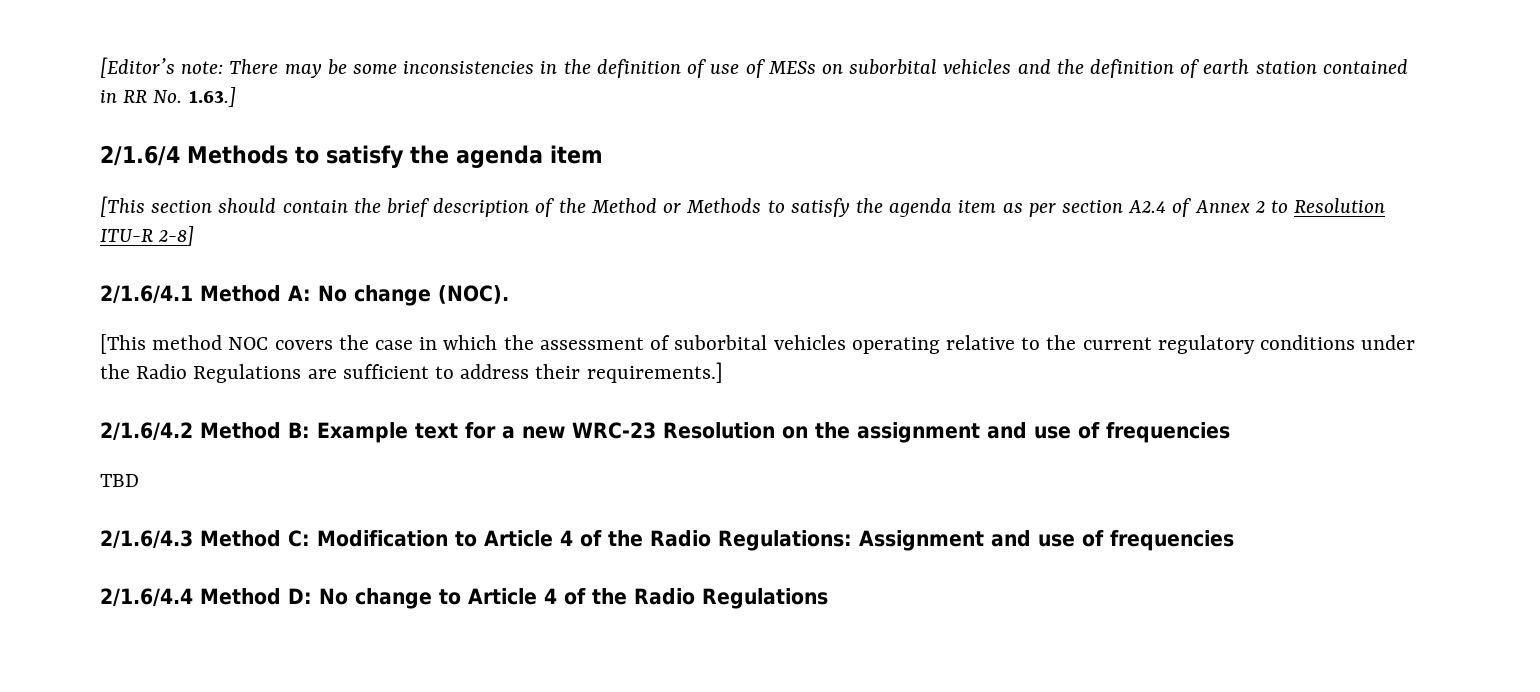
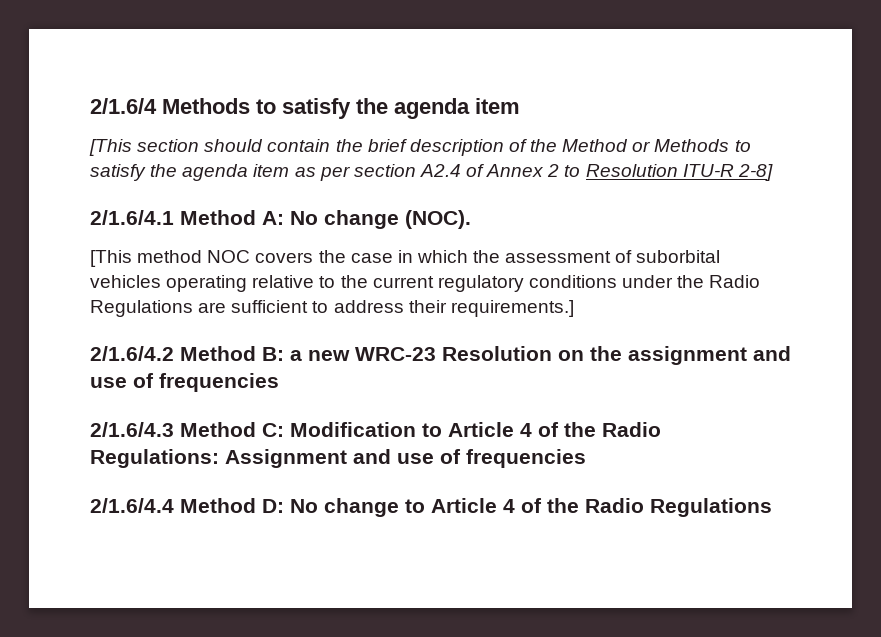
[100,57,1408,78] [100,87,236,107] [Editor’s note: There may be some inconsistencies in the definition of use of MESs on suborbital vehicles and the definition of earth station contained in RR No. 1.63.] // -> (90, 106) none
[317,422,496,443] Example text for -> (284, 354) none
[100,474,139,487] // TBD -> (279, 382) none

